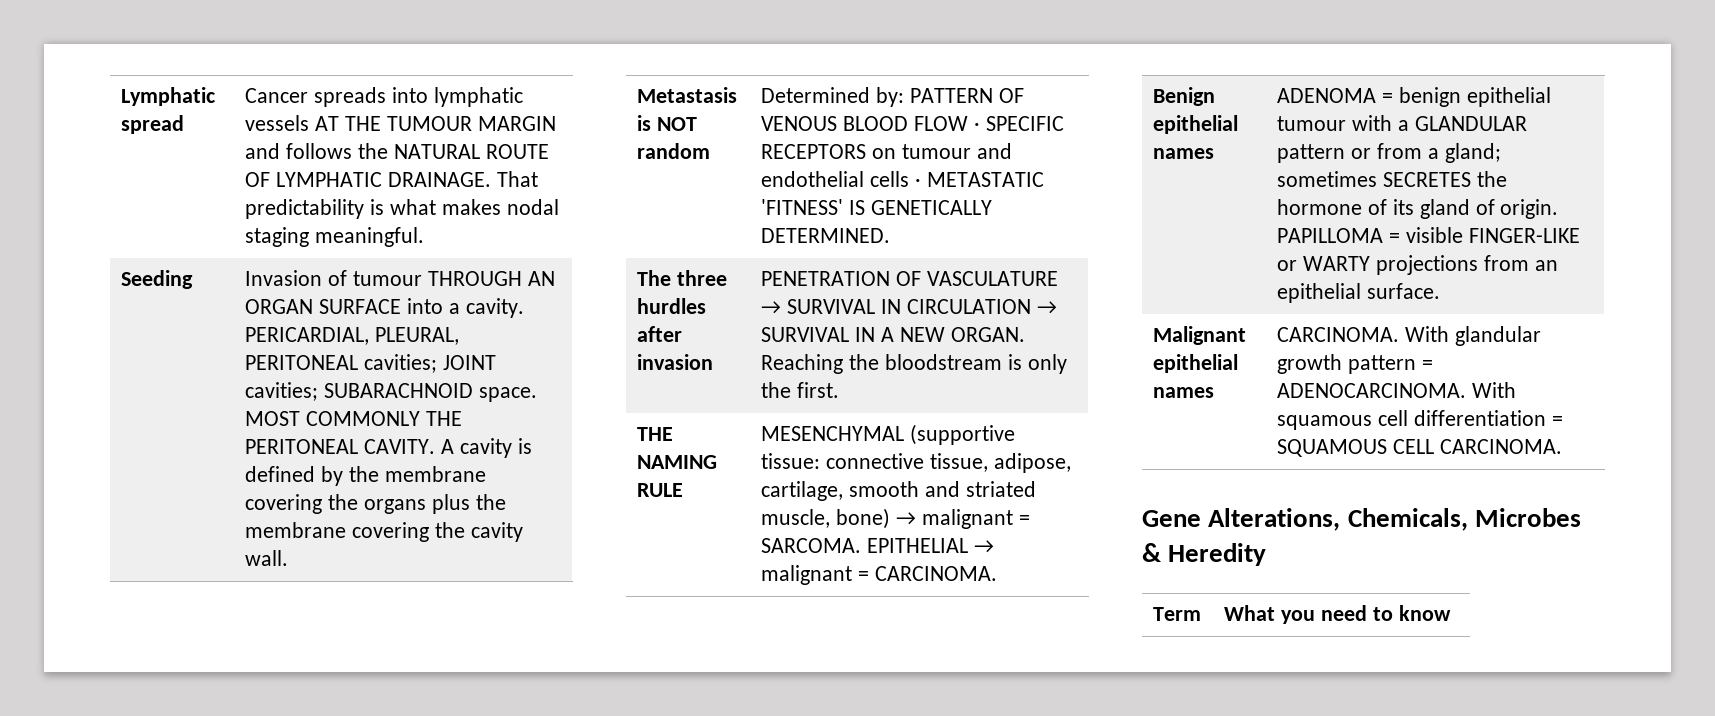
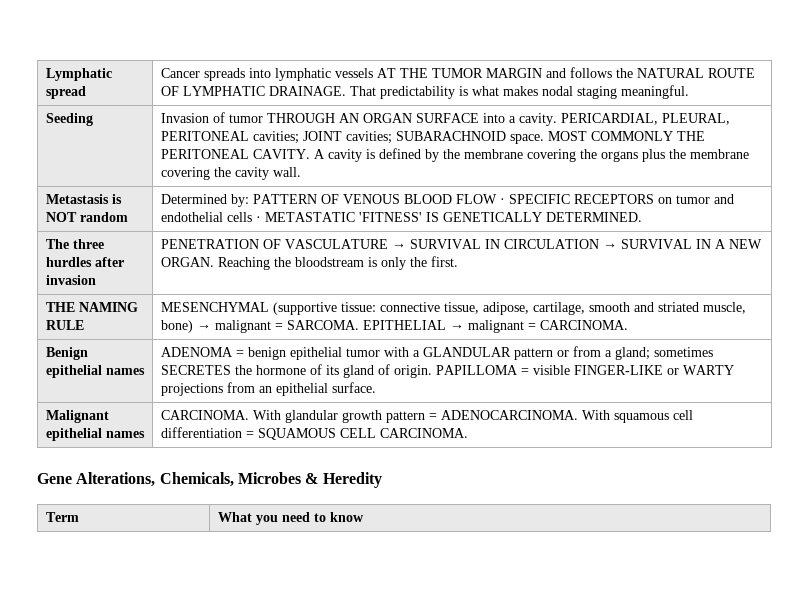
[386,116,472,131] TUMOUR -> [431,68,483,78] TUMOR
[353,271,423,286] tumour -> [228,114,263,123] tumor
[902,144,972,159] tumour -> [675,195,710,204] tumor
[1277,116,1347,131] tumour -> [345,348,380,357] tumor

